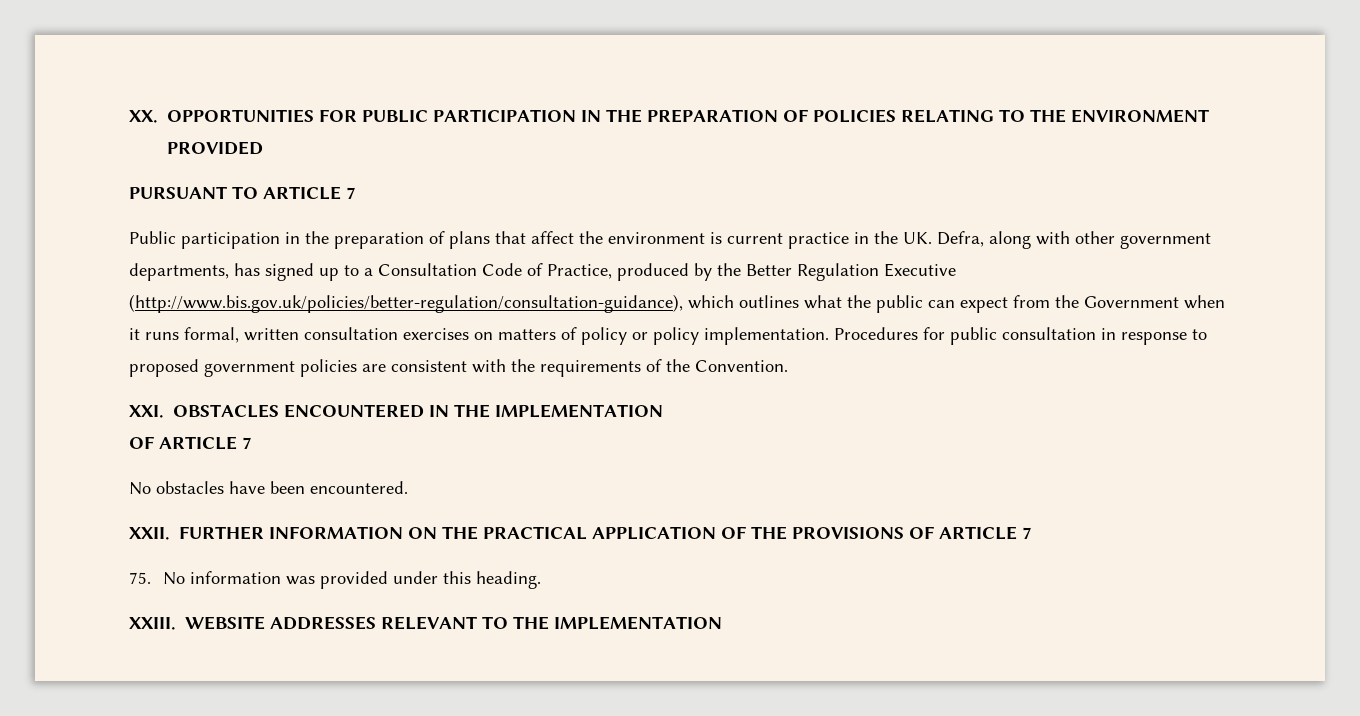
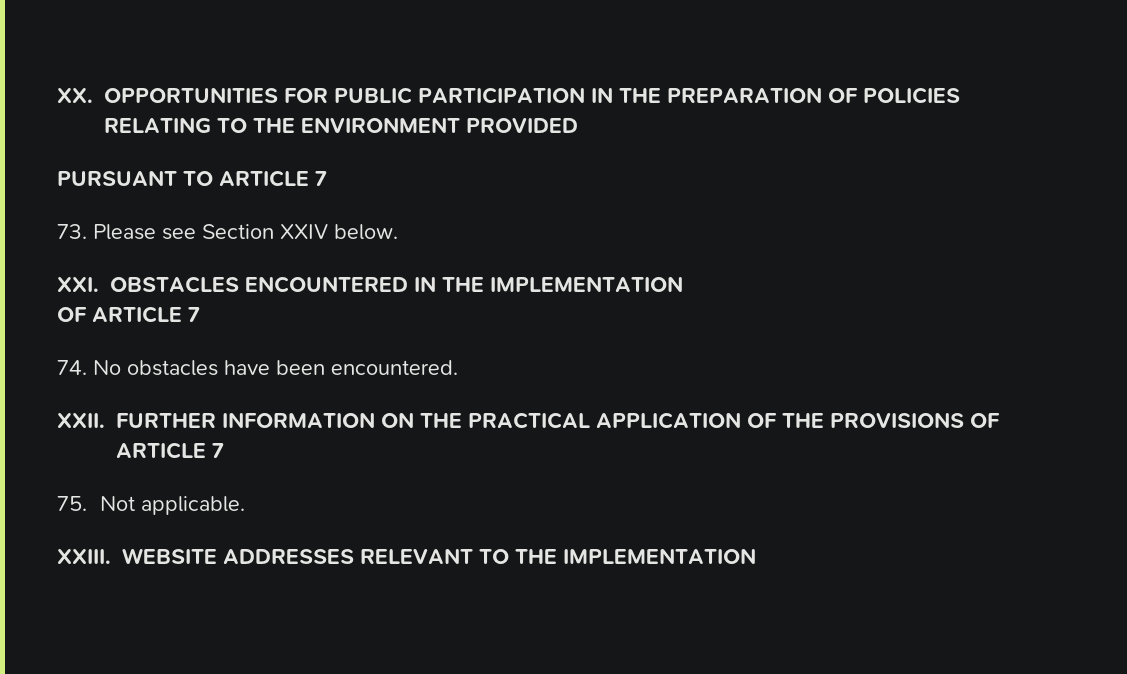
[129,231,1211,249] [129,263,956,281] [129,294,1225,313] [129,327,1207,345] [129,359,788,377] Public participation in the preparation of plans that affect the environment is current practice in the UK. Defra, along with other government departments, has signed up to a Consultation Code of Practice, produced by the Better Regulation Executive (http://www.bis.gov.uk/policies/better-regulation/consultation-guidance), which outlines what the public can expect from the Government when it runs formal, written consultation exercises on matters of policy or policy implementation. Procedures for public consultation in response to proposed government policies are consistent with the requirements of the Convention. -> [57,224,398,240] 73. Please see Section XXIV below.
(252, 443) none -> [57,360,87,375] 74.
[162,571,541,589] No information was provided under this heading. -> [100,496,246,515] Not applicable.

